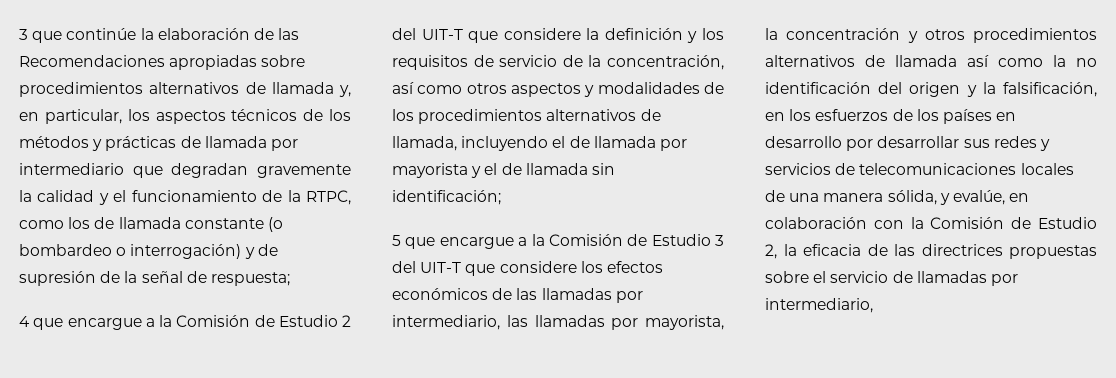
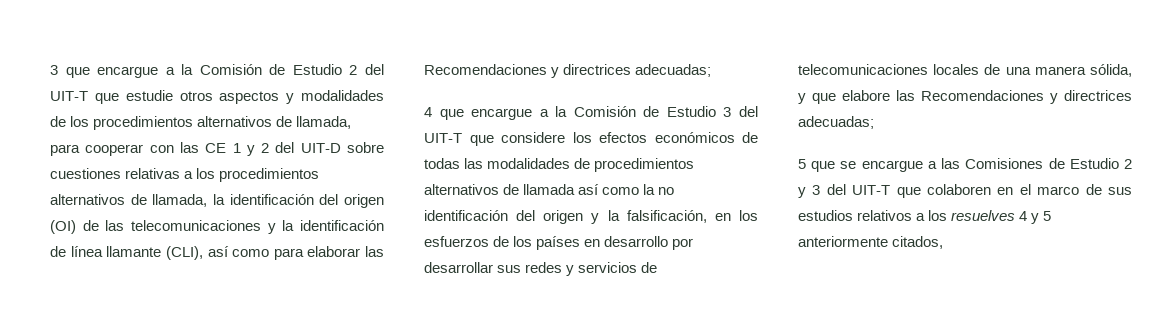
[66,28,300,40] [19,55,306,70] [19,82,351,97] [19,109,351,124] [19,136,298,151] [19,163,351,178] [19,190,351,205] [19,217,283,232] [19,244,278,259] [19,271,290,286] [19,316,64,330] continúe la elaboración de las Recomendaciones apropiadas sobre procedimientos alternativos de llamada y, en particular, los aspectos técnicos de los métodos y prácticas de llamada por intermediario que degradan gravemente la calidad y el funcionamiento de la RTPC, como los de llamada constante (o bombardeo o interrogación) y de supresión de la señal de respuesta; // 4 que -> (90, 72) none
[503,28,724,43] [392,55,724,70] [392,82,463,94] considere la definición y los requisitos de servicio de la concentración, así como -> [125,90,173,101] estudie
[461,136,687,151] [392,163,615,178] [392,190,501,205] [392,235,401,246] incluyendo el de llamada por mayorista y el de llamada sin identificación; // 5 -> [50,142,385,156] [50,168,320,182] [50,194,384,208] [50,220,384,234] [50,246,384,260] [424,64,712,78] [424,107,432,117] para cooperar con las CE 1 y 2 del UIT-D sobre cuestiones relativas a los procedimientos alternativos de llamada, la identificación del origen (OI) de las telecomunicaciones y la identificación de línea llamante (CLI), así como para elaborar las Recomendaciones y directrices adecuadas; // 4
[516,288,643,303] [392,315,724,330] [765,28,965,43] las llamadas por intermediario, las llamadas por mayorista, la concentración y otros -> [424,158,591,169] todas las modalidades de
[952,190,1030,205] [765,217,1097,229] [765,244,1097,259] [765,271,1018,286] [765,298,873,313] evalúe, en colaboración con la Comisión de Estudio 2, la eficacia de las directrices propuestas sobre el servicio de llamadas por intermediario, -> [812,90,1132,104] [798,116,874,129] [798,158,1132,172] [798,184,1132,198] [798,210,1052,224] [798,236,944,249] que elabore las Recomendaciones y directrices adecuadas; // 5 que se encargue a las Comisiones de Estudio 2 y 3 del UIT-T que colaboren en el marco de sus estudios relativos a los resuelves 4 y 5 anteriormente citados,

